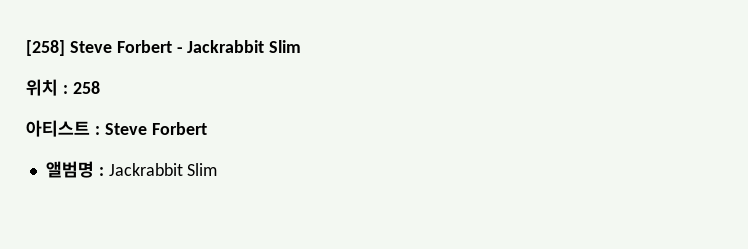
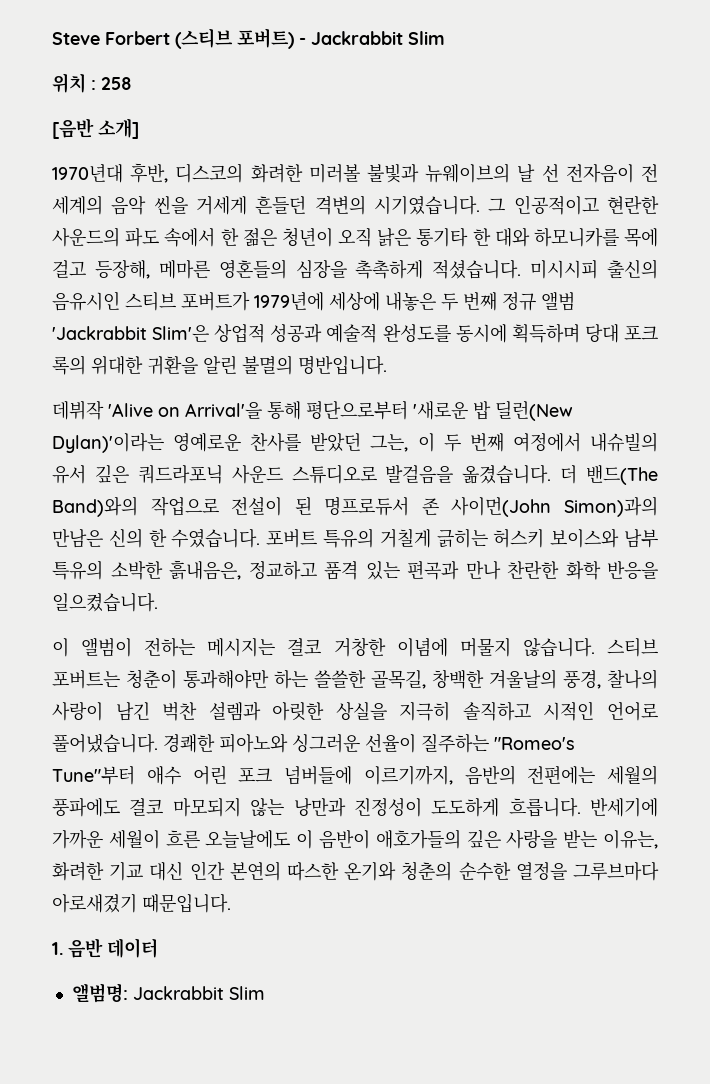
[26,40,172,56] [258] Steve Forbert -> [52,28,294,49] Steve Forbert (스티브 포버트)
[26,120,207,137] [45,161,104,178] 아티스트 : Steve Forbert // 앨범명 : -> [52,118,139,139] [52,163,658,183] [52,195,659,215] [52,227,659,247] [52,259,658,279] [52,291,575,311] [52,324,658,343] [52,355,387,375] [52,400,573,421] [52,432,658,453] [52,464,658,485] [52,496,658,517] [52,528,658,548] [52,560,658,580] [52,592,158,612] [52,637,658,657] [52,669,658,689] [52,701,658,721] [52,733,575,753] [52,765,658,785] [52,797,658,817] [52,829,658,849] [52,861,659,881] [52,893,231,913] [52,938,158,958] [71,983,128,1003] [음반 소개] // 1970년대 후반, 디스코의 화려한 미러볼 불빛과 뉴웨이브의 날 선 전자음이 전 세계의 음악 씬을 거세게 흔들던 격변의 시기였습니다. 그 인공적이고 현란한 사운드의 파도 속에서 한 젊은 청년이 오직 낡은 통기타 한 대와 하모니카를 목에 걸고 등장해, 메마른 영혼들의 심장을 촉촉하게 적셨습니다. 미시시피 출신의 음유시인 스티브 포버트가 1979년에 세상에 내놓은 두 번째 정규 앨범 'Jackrabbit Slim'은 상업적 성공과 예술적 완성도를 동시에 획득하며 당대 포크 록의 위대한 귀환을 알린 불멸의 명반입니다. // 데뷔작 'Alive on Arrival'을 통해 평단으로부터 '새로운 밥 딜런(New Dylan)'이라는 영예로운 찬사를 받았던 그는, 이 두 번째 여정에서 내슈빌의 유서 깊은 쿼드라포닉 사운드 스튜디오로 발걸음을 옮겼습니다. 더 밴드(The Band)와의 작업으로 전설이 된 명프로듀서 존 사이먼(John Simon)과의 만남은 신의 한 수였습니다. 포버트 특유의 거칠게 긁히는 허스키 보이스와 남부 특유의 소박한 흙내음은, 정교하고 품격 있는 편곡과 만나 찬란한 화학 반응을 일으켰습니다. // 이 앨범이 전하는 메시지는 결코 거창한 이념에 머물지 않습니다. 스티브 포버트는 청춘이 통과해야만 하는 쓸쓸한 골목길, 창백한 겨울날의 풍경, 찰나의 사랑이 남긴 벅찬 설렘과 아릿한 상실을 지극히 솔직하고 시적인 언어로 풀어냈습니다. 경쾌한 피아노와 싱그러운 선율이 질주하는 "Romeo's Tune"부터 애수 어린 포크 넘버들에 이르기까지, 음반의 전편에는 세월의 풍파에도 결코 마모되지 않는 낭만과 진정성이 도도하게 흐릅니다. 반세기에 가까운 세월이 흐른 오늘날에도 이 음반이 애호가들의 깊은 사랑을 받는 이유는, 화려한 기교 대신 인간 본연의 따스한 온기와 청춘의 순수한 열정을 그루브마다 아로새겼기 때문입니다. // 1. 음반 데이터 // 앨범명:

